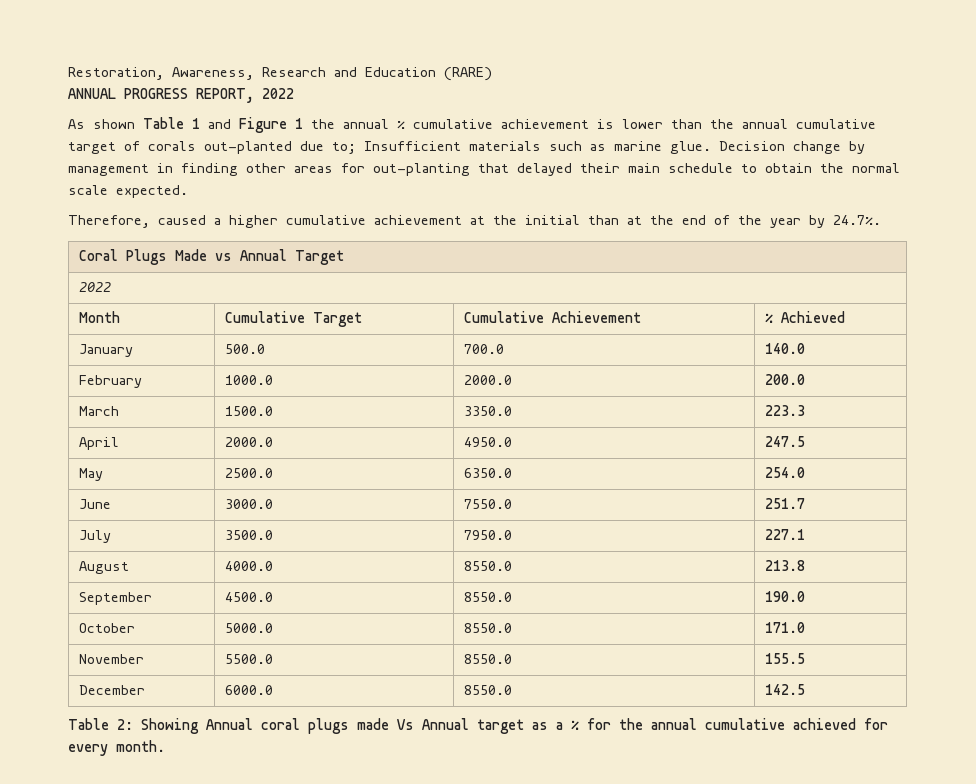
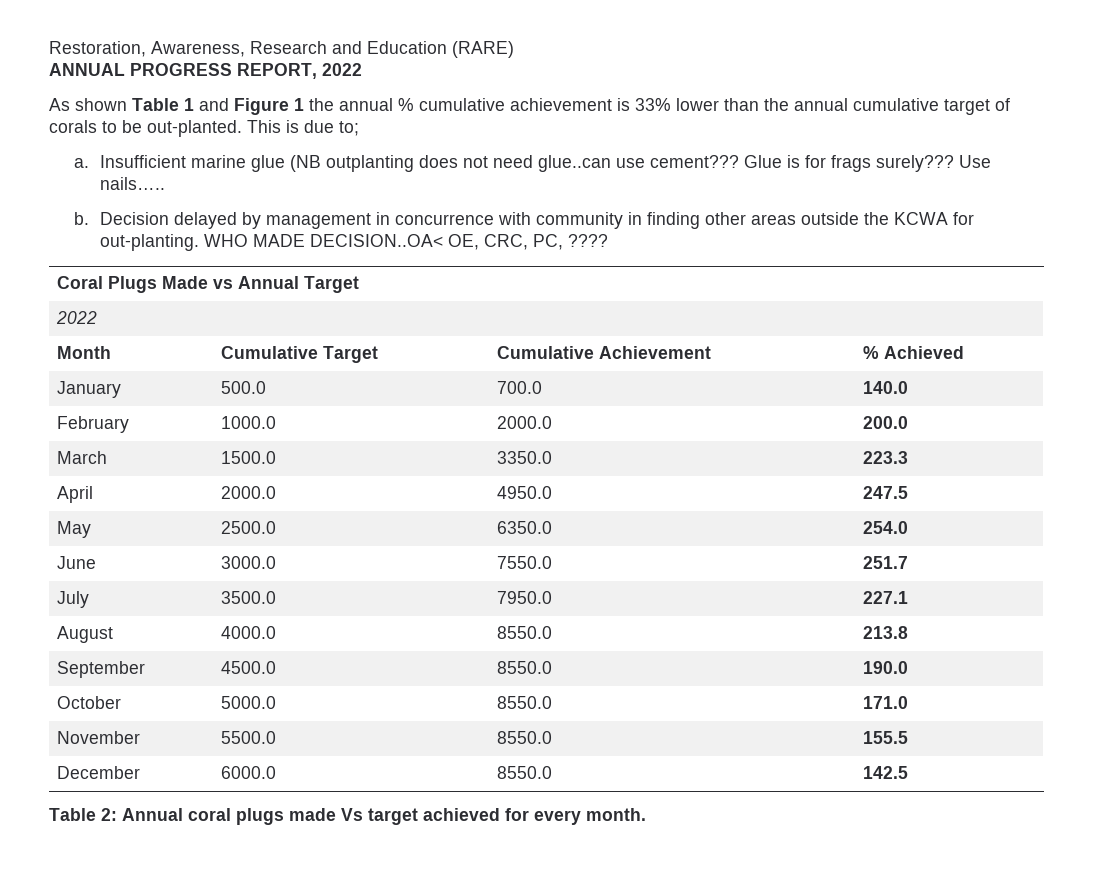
(614, 124) none -> [635,98,671,111] 33%
[204,141,865,154] [68,163,900,176] [68,185,188,198] [68,215,881,228] out-planted due to; Insufficient materials such as marine glue. Decision change by management in finding other areas for out-planting that delayed their main schedule to obtain the normal scale expected. // Therefore, caused a higher cumulative achievement at the initial than at the end of the year by 24.7%. -> [102,120,359,137] [74,155,991,172] [99,177,165,190] [74,212,974,229] [99,234,608,251] to be out-planted. This is due to; // a. Insufficient marine glue (NB outplanting does not need glue..can use cement??? Glue is for frags surely??? Use nails….. // b. Decision delayed by management in concurrence with community in finding other areas outside the KCWA for out-planting. WHO MADE DECISION..OA< OE, CRC, PC, ????
[141,718,199,734] Showing -> (117, 814) none
[422,718,785,734] Annual target as a % for the annual cumulative -> [368,808,418,825] target

